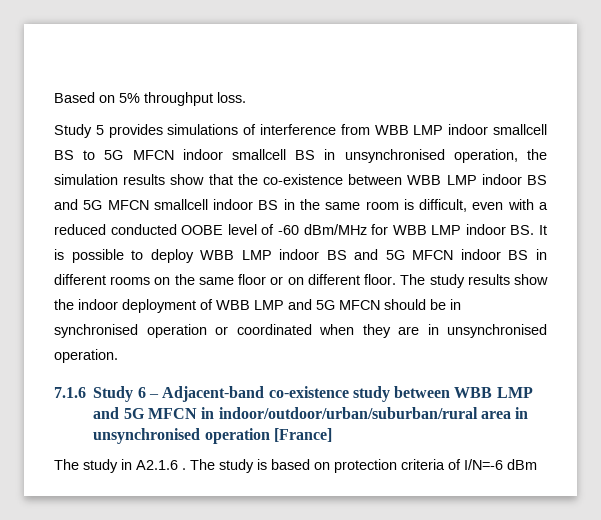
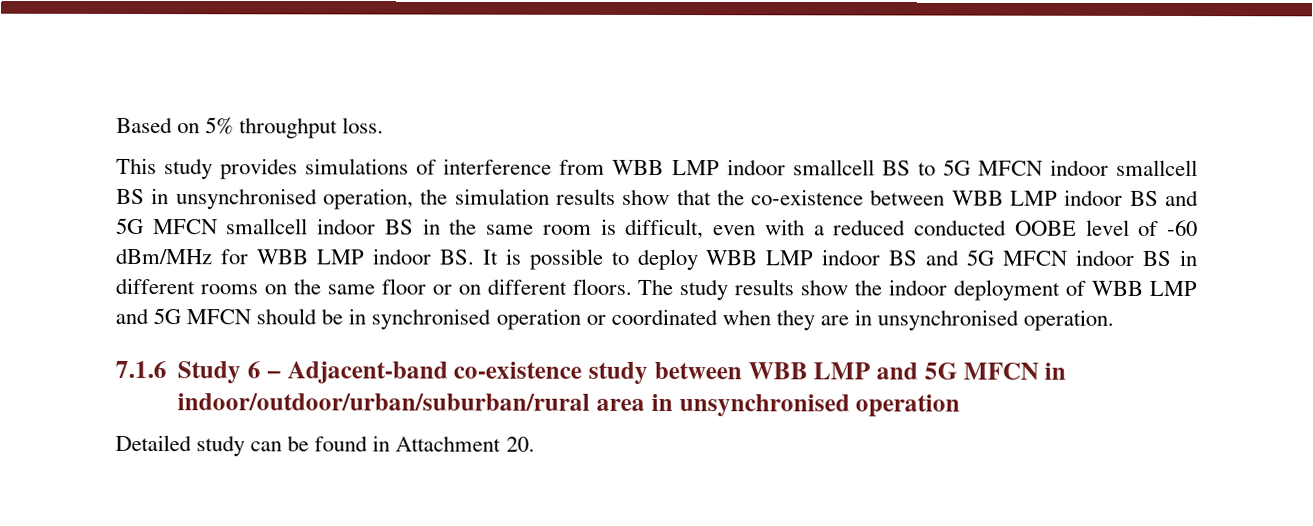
[54,124,104,138] Study 5 -> [116,157,214,180] This study
[364,274,397,285] floor. -> [571,278,632,295] floors.
[273,428,332,442] [54,459,537,473] [France] // The study in A2.1.6 . The study is based on protection criteria of I/N=-6 dBm -> [115,434,535,457] // Detailed study can be found in Attachment 20.

